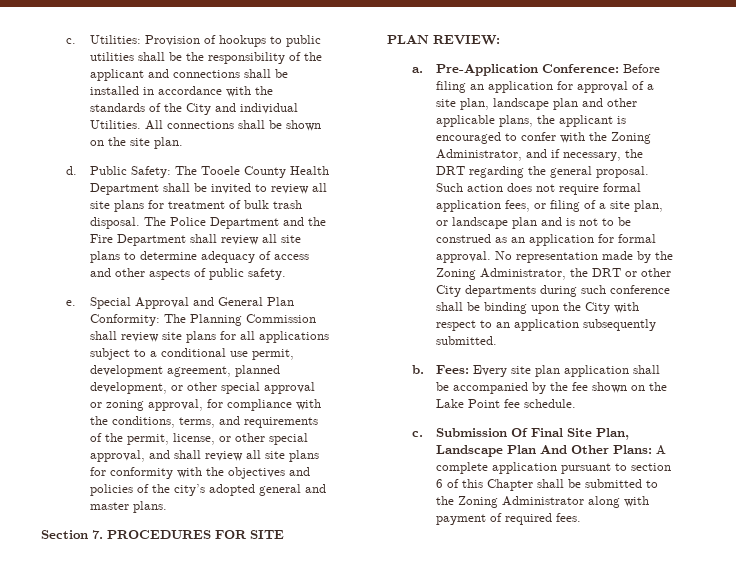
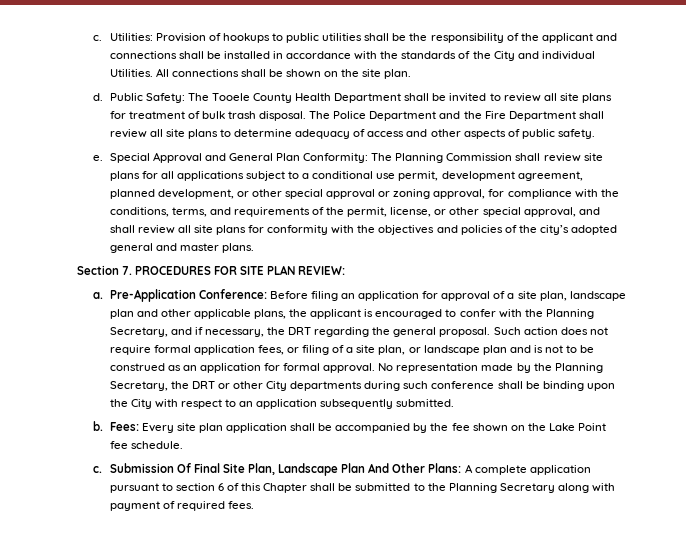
[611,132,652,144] [436,149,523,161] Zoning Administrator, -> [545,309,594,319] [109,327,168,337] Planning Secretary,
[436,268,567,280] Zoning Administrator, -> [554,363,603,373] [109,381,168,391] Planning Secretary,
[458,496,585,508] Zoning Administrator -> [448,483,555,493] Planning Secretary

